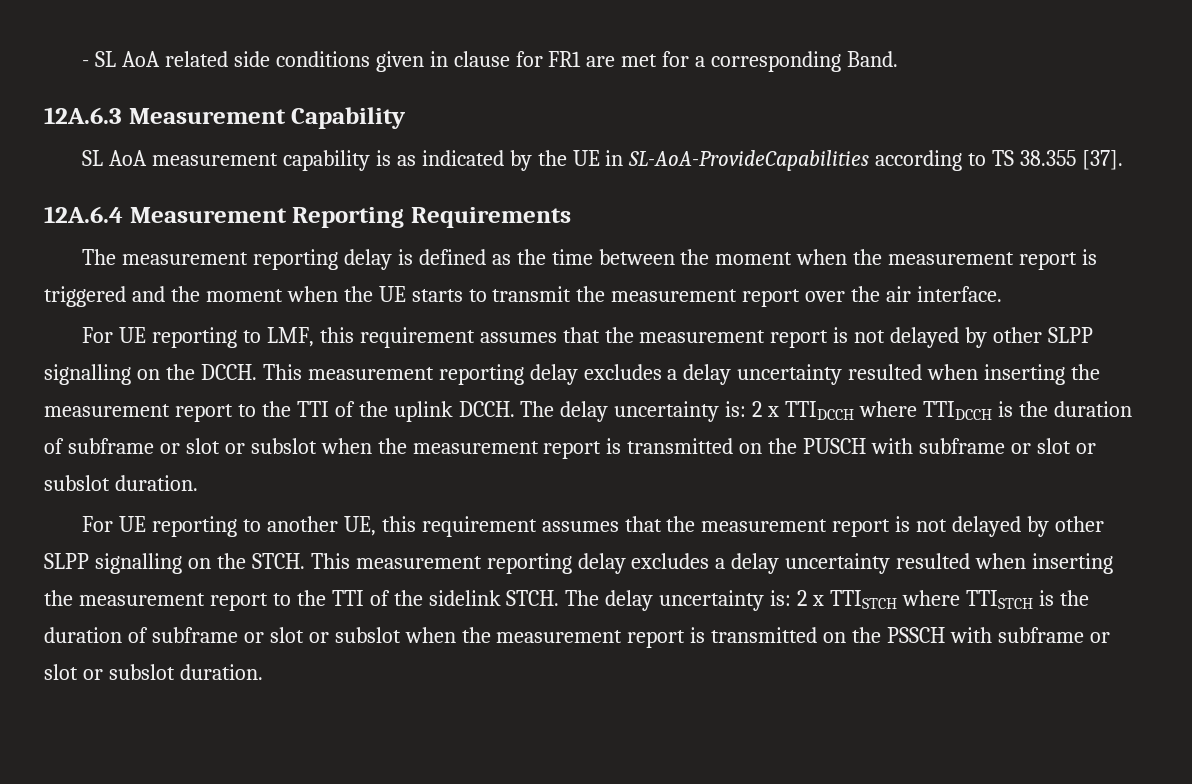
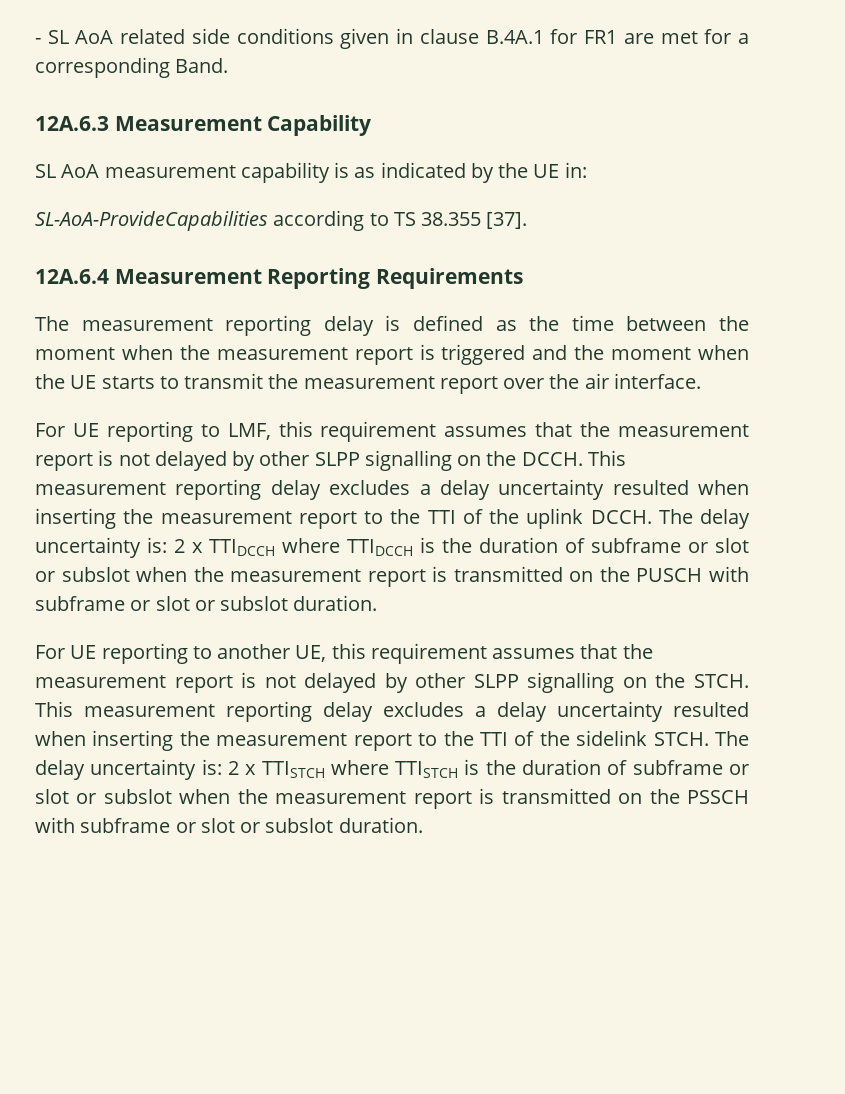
(510, 59) none -> [485,30,544,44] B.4A.1
[605,150,624,166] in -> [564,162,587,178] in: //

